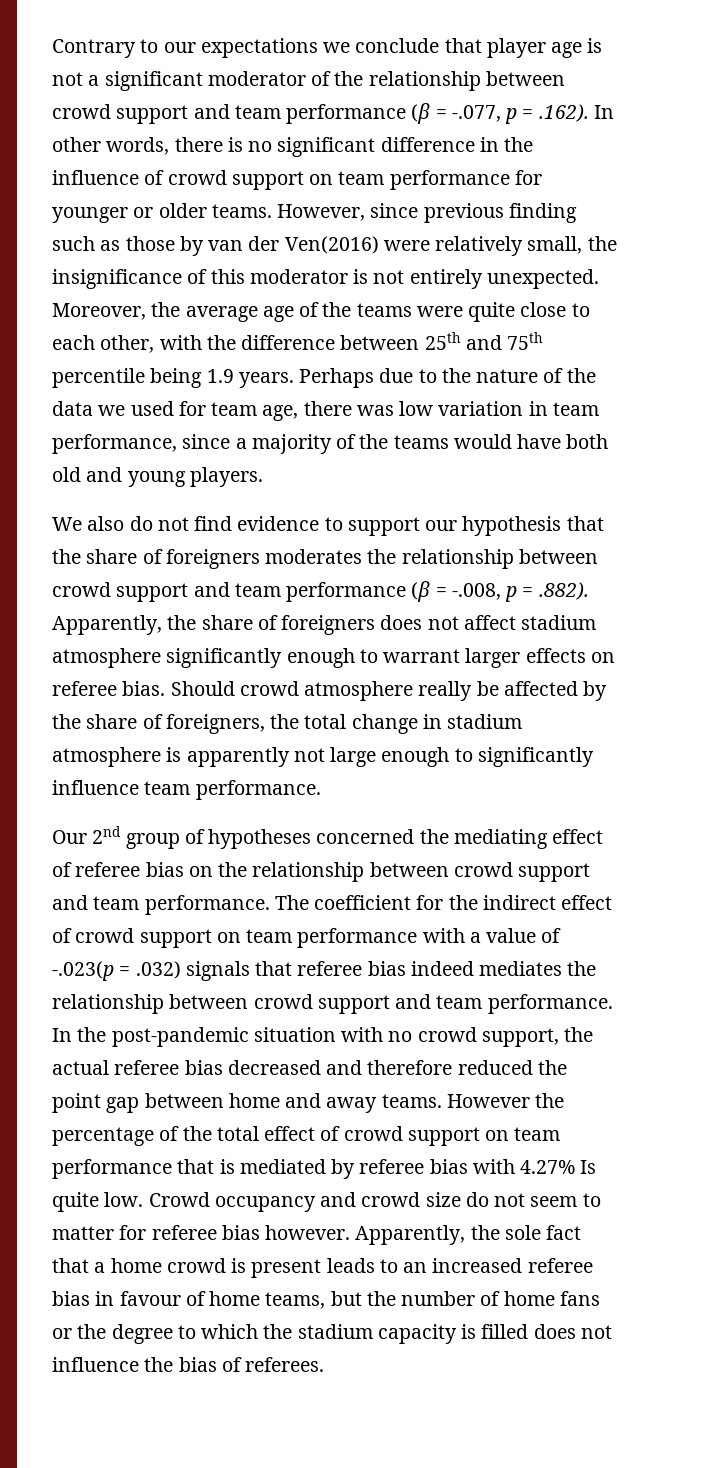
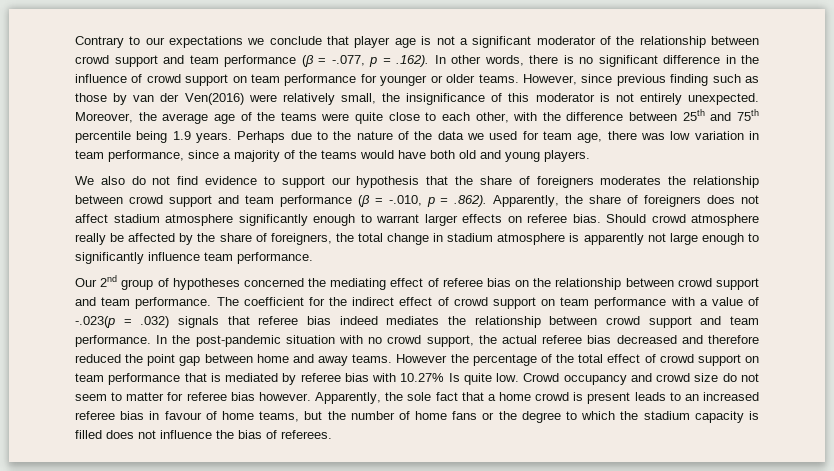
[451,582,589,602] -.008, p = .882). -> [388,195,488,207] -.010, p = .862).
[520,1160,576,1174] 4.27% -> [400,373,445,382] 10.27%

